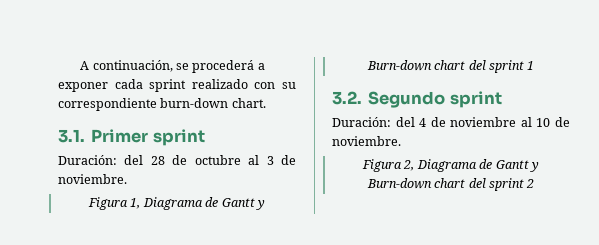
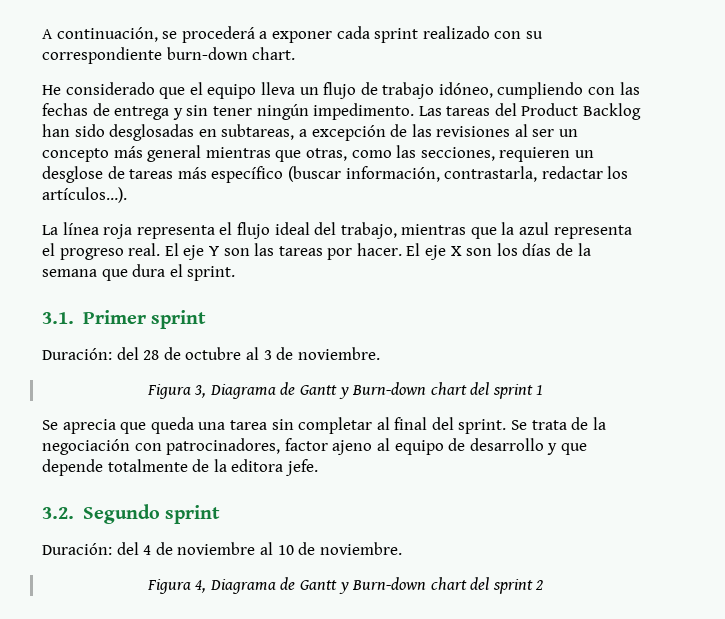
(266, 103) none -> [42,82,640,99] [42,103,642,120] [42,124,579,141] [42,145,594,162] [42,166,629,183] [42,187,127,203] [42,222,632,239] [42,243,591,260] [42,264,236,281] // He considerado que el equipo lleva un flujo de trabajo idóneo, cumpliendo con las fechas de entrega y sin tener ningún impedimento. Las tareas del Product Backlog han sido desglosadas en subtareas, a excepción de las revisiones al ser un concepto más general mientras que otras, como las secciones, requieren un desglose de tareas más específico (buscar información, contrastarla, redactar los artículos…). // La línea roja representa el flujo ideal del trabajo, mientras que la azul representa el progreso real. El eje Y son las tareas por hacer. El eje X son los días de la semana que dura el sprint.
[130,198,141,209] 1, -> [194,385,207,398] 3,
(535, 65) none -> [42,417,606,434] [42,438,587,455] [42,459,318,476] // Se aprecia que queda una tarea sin completar al final del sprint. Se trata de la negociación con patrocinadores, factor ajeno al equipo de desarrollo y que depende totalmente de la editora jefe.
[403,160,415,171] 2, -> [195,580,207,593] 4,

